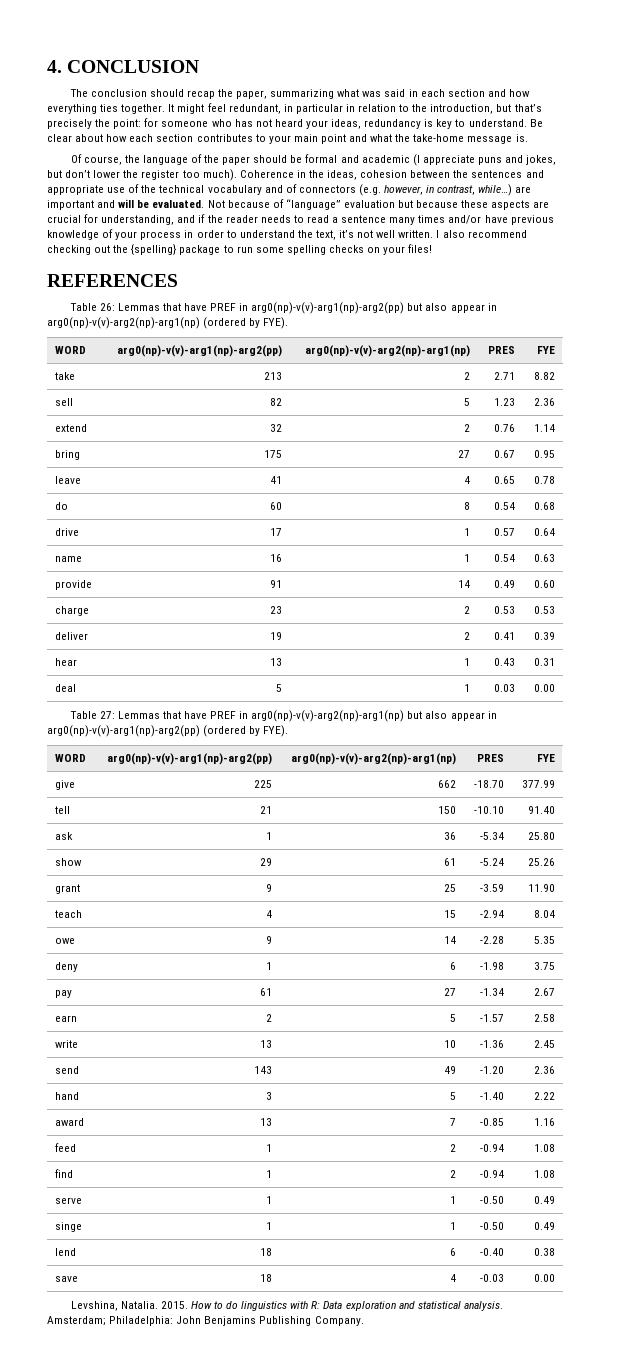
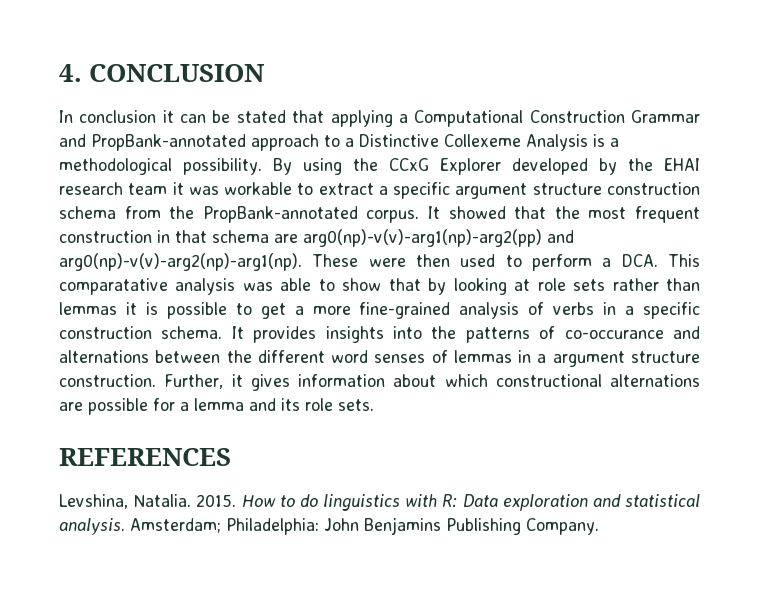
[69,89,530,99] [47,103,542,114] [47,118,543,129] [47,134,528,144] [70,154,557,166] [47,169,544,181] [47,184,532,196] [47,199,550,210] [47,214,554,225] [47,229,527,240] [47,244,433,255] [47,274,178,287] [69,302,497,314] [47,317,289,329] [55,346,87,354] [116,345,282,357] [304,345,470,357] [487,346,515,354] [536,346,555,354] [55,372,76,380] [263,372,282,380] [463,372,470,380] [493,372,515,380] [533,372,555,380] [55,398,74,406] [269,398,282,406] [463,398,470,406] [493,398,515,406] [533,398,555,406] [55,424,88,432] [269,424,282,432] [463,424,470,432] [493,424,515,432] [533,424,555,432] [55,450,81,460] [263,450,282,458] [457,450,470,458] [493,450,515,458] [533,450,555,458] [55,476,82,484] [269,476,282,484] [463,476,470,484] [493,476,515,484] [533,476,555,484] [55,502,69,510] [269,502,282,510] [463,502,470,510] [493,502,515,510] [533,502,555,510] [55,528,80,536] [269,528,282,536] [463,528,470,536] [493,528,515,536] [533,528,555,536] [55,556,83,562] [269,554,282,562] [463,554,470,562] [493,554,515,562] [533,554,555,562] [55,580,93,590] [269,580,282,588] [457,580,470,588] [493,580,515,588] [533,580,555,588] [55,606,90,616] [269,606,282,614] [463,606,470,614] [493,606,515,614] [533,606,555,614] [55,632,89,640] [269,632,282,640] [463,632,470,640] [493,632,515,640] [533,632,555,640] [55,658,78,666] [269,658,282,666] [463,658,470,666] [493,658,515,666] [533,658,555,666] [55,684,77,692] [275,684,282,692] [463,684,470,692] [493,684,515,692] [533,684,555,692] [69,710,497,722] [47,725,289,737] [55,754,87,762] [106,753,272,765] [290,753,456,765] [476,754,504,762] [536,754,555,762] [55,780,76,790] [253,780,272,788] [437,780,456,788] [473,780,504,788] [521,780,555,788] [55,806,71,814] [259,806,272,814] [437,806,456,814] [473,806,504,814] [527,806,555,814] [55,832,74,840] [265,832,272,840] [443,832,456,840] [479,832,504,840] [527,832,555,840] [55,858,83,866] [259,858,272,866] [443,858,456,866] [479,858,504,866] [527,858,555,866] [55,884,81,894] [265,884,272,892] [443,884,456,892] [479,884,504,892] [527,884,555,892] [55,910,83,918] [265,910,272,918] [443,910,456,918] [479,910,504,918] [533,910,555,918] [55,938,76,944] [265,936,272,944] [443,936,456,944] [479,936,504,944] [533,936,555,944] [55,962,79,972] [265,962,272,970] [449,962,456,970] [479,962,504,970] [533,962,555,970] [55,990,73,998] [259,988,272,996] [443,988,456,996] [479,988,504,996] [533,988,555,996] [55,1015,78,1022] [265,1014,272,1022] [449,1014,456,1022] [479,1014,504,1022] [533,1014,555,1022] [55,1040,79,1048] [259,1040,272,1048] [443,1040,456,1048] [479,1040,504,1048] [533,1040,555,1048] [55,1066,80,1074] [253,1066,272,1074] [443,1066,456,1074] [479,1066,504,1074] [533,1066,555,1074] [55,1092,80,1100] [265,1092,272,1100] [449,1092,456,1100] [479,1092,504,1100] [533,1092,555,1100] [55,1118,85,1126] [259,1118,272,1126] [449,1118,456,1126] [479,1118,504,1126] [533,1118,555,1126] [55,1143,77,1152] [265,1144,272,1152] [449,1144,456,1152] [479,1144,504,1152] [533,1144,555,1152] [55,1169,74,1178] [265,1170,272,1178] [449,1170,456,1178] [479,1170,504,1178] [533,1170,555,1178] [55,1197,83,1204] [265,1196,272,1204] [449,1196,456,1204] [479,1196,504,1204] [533,1196,555,1204] [55,1222,83,1232] [265,1222,272,1230] [449,1222,456,1230] [479,1222,504,1230] [533,1222,555,1230] [55,1248,77,1256] [259,1248,272,1256] [449,1248,456,1256] [479,1248,504,1256] [533,1248,555,1256] [55,1276,79,1282] [259,1274,272,1282] [449,1274,456,1282] [479,1274,504,1282] [533,1274,555,1282] The conclusion should recap the paper, summarizing what was said in each section and how everything ties together. It might feel redundant, in particular in relation to the introduction, but that’s precisely the point: for someone who has not heard your ideas, redundancy is key to understand. Be clear about how each section contributes to your main point and what the take-home message is. // Of course, the language of the paper should be formal and academic (I appreciate puns and jokes, but don’t lower the register too much). Coherence in the ideas, cohesion between the sentences and appropriate use of the technical vocabulary and of connectors (e.g. however, in contrast, while…) are important and will be evaluated. Not because of “language” evaluation but because these aspects are crucial for understanding, and if the reader needs to read a sentence many times and/or have previous knowledge of your process in order to understand the text, it’s not well written. I also recommend checking out the {spelling} package to run some spelling checks on your files! // REFERENCES // Table 26: Lemmas that have PREF in arg0(np)-v(v)-arg1(np)-arg2(pp) but also appear in arg0(np)-v(v)-arg2(np)-arg1(np) (ordered by FYE). // WORD | arg0(np)-v(v)-arg1(np)-arg2(pp) | arg0(np)-v(v)-arg2(np)-arg1(np) | PRES | FYE // take | 213 | 2 | 2.71 | 8.82 // sell | 82 | 5 | 1.23 | 2.36 // extend | 32 | 2 | 0.76 | 1.14 // bring | 175 | 27 | 0.67 | 0.95 // leave | 41 | 4 | 0.65 | 0.78 // do | 60 | 8 | 0.54 | 0.68 // drive | 17 | 1 | 0.57 | 0.64 // name | 16 | 1 | 0.54 | 0.63 // provide | 91 | 14 | 0.49 | 0.60 // charge | 23 | 2 | 0.53 | 0.53 // deliver | 19 | 2 | 0.41 | 0.39 // hear | 13 | 1 | 0.43 | 0.31 // deal | 5 | 1 | 0.03 | 0.00 // Table 27: Lemmas that have PREF in arg0(np)-v(v)-arg2(np)-arg1(np) but also appear in arg0(np)-v(v)-arg1(np)-arg2(pp) (ordered by FYE). // WORD | arg0(np)-v(v)-arg1(np)-arg2(pp) | arg0(np)-v(v)-arg2(np)-arg1(np) | PRES | FYE // give | 225 | 662 | -18.70 | 377.99 // tell | 21 | 150 | -10.10 | 91.40 // ask | 1 | 36 | -5.34 | 25.80 // show | 29 | 61 | -5.24 | 25.26 // grant | 9 | 25 | -3.59 | 11.90 // teach | 4 | 15 | -2.94 | 8.04 // owe | 9 | 14 | -2.28 | 5.35 // deny | 1 | 6 | -1.98 | 3.75 // pay | 61 | 27 | -1.34 | 2.67 // earn | 2 | 5 | -1.57 | 2.58 // write | 13 | 10 | -1.36 | 2.45 // send | 143 | 49 | -1.20 | 2.36 // hand | 3 | 5 | -1.40 | 2.22 // award | 13 | 7 | -0.85 | 1.16 // feed | 1 | 2 | -0.94 | 1.08 // find | 1 | 2 | -0.94 | 1.08 // serve | 1 | 1 | -0.50 | 0.49 // singe | 1 | 1 | -0.50 | 0.49 // lend | 18 | 6 | -0.40 | 0.38 // save | 18 | 4 | -0.03 | 0.00 -> [59,110,701,127] [59,134,619,151] [59,158,700,175] [59,182,700,199] [59,206,701,223] [59,229,574,247] [59,253,701,271] [59,278,700,295] [59,302,701,319] [59,326,700,343] [59,350,700,367] [59,374,700,391] [59,398,374,415] [59,448,231,466] In conclusion it can be stated that applying a Computational Construction Grammar and PropBank-annotated approach to a Distinctive Collexeme Analysis is a methodological possibility. By using the CCxG Explorer developed by the EHAI research team it was workable to extract a specific argument structure construction schema from the PropBank-annotated corpus. It showed that the most frequent construction in that schema are arg0(np)-v(v)-arg1(np)-arg2(pp) and arg0(np)-v(v)-arg2(np)-arg1(np). These were then used to perform a DCA. This comparatative analysis was able to show that by looking at role sets rather than lemmas it is possible to get a more fine-grained analysis of verbs in a specific construction schema. It provides insights into the patterns of co-occurance and alternations between the different word senses of lemmas in a argument structure construction. Further, it gives information about which constructional alternations are possible for a lemma and its role sets. // REFERENCES

